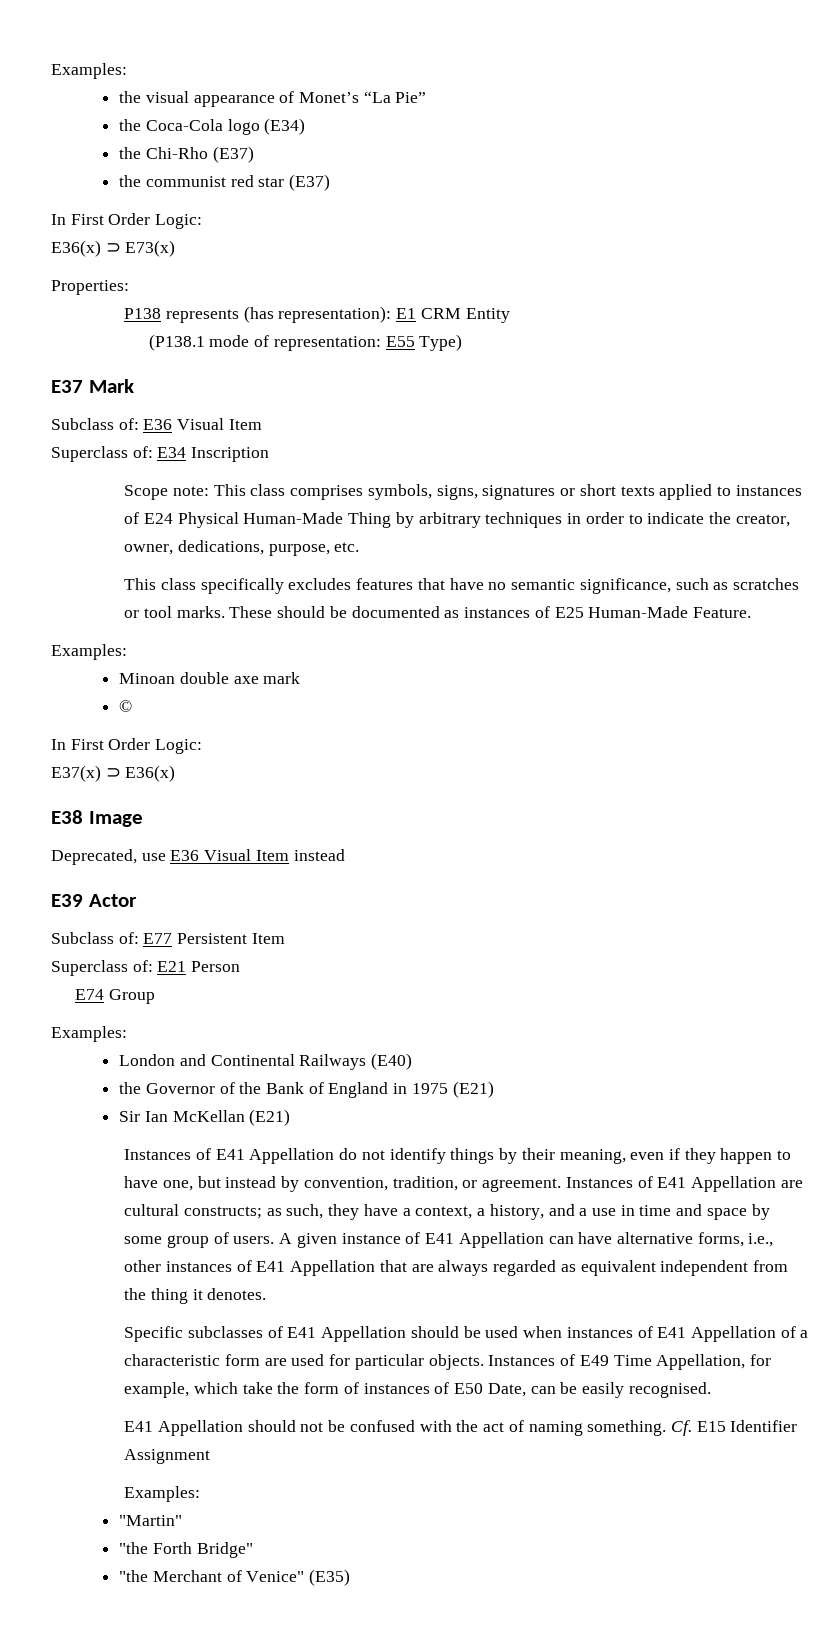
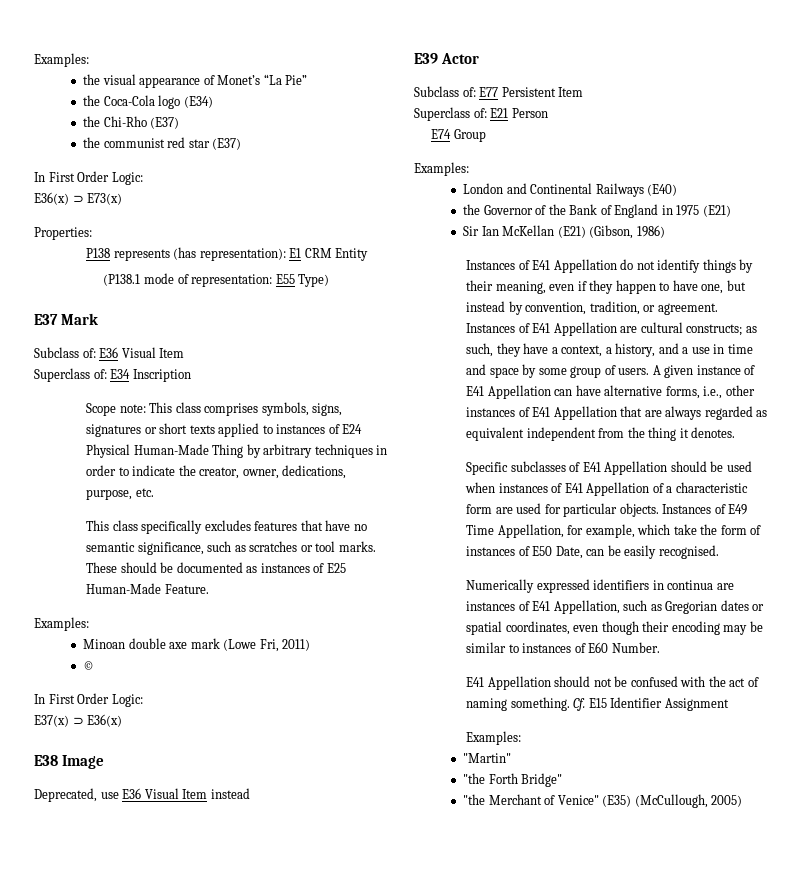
(301, 678) none -> [223,639,311,652] (Lowe Fri, 2011)
(291, 1117) none -> [589,225,665,239] (Gibson, 1986)
(711, 1390) none -> [466,579,734,593] [466,600,765,614] [466,621,763,635] [466,642,660,653] // Numerically expressed identifiers in continua are instances of E41 Appellation, such as Gregorian dates or spatial coordinates, even though their encoding may be similar to instances of E60 Number.
(351, 1577) none -> [634,794,743,808] (McCullough, 2005)

